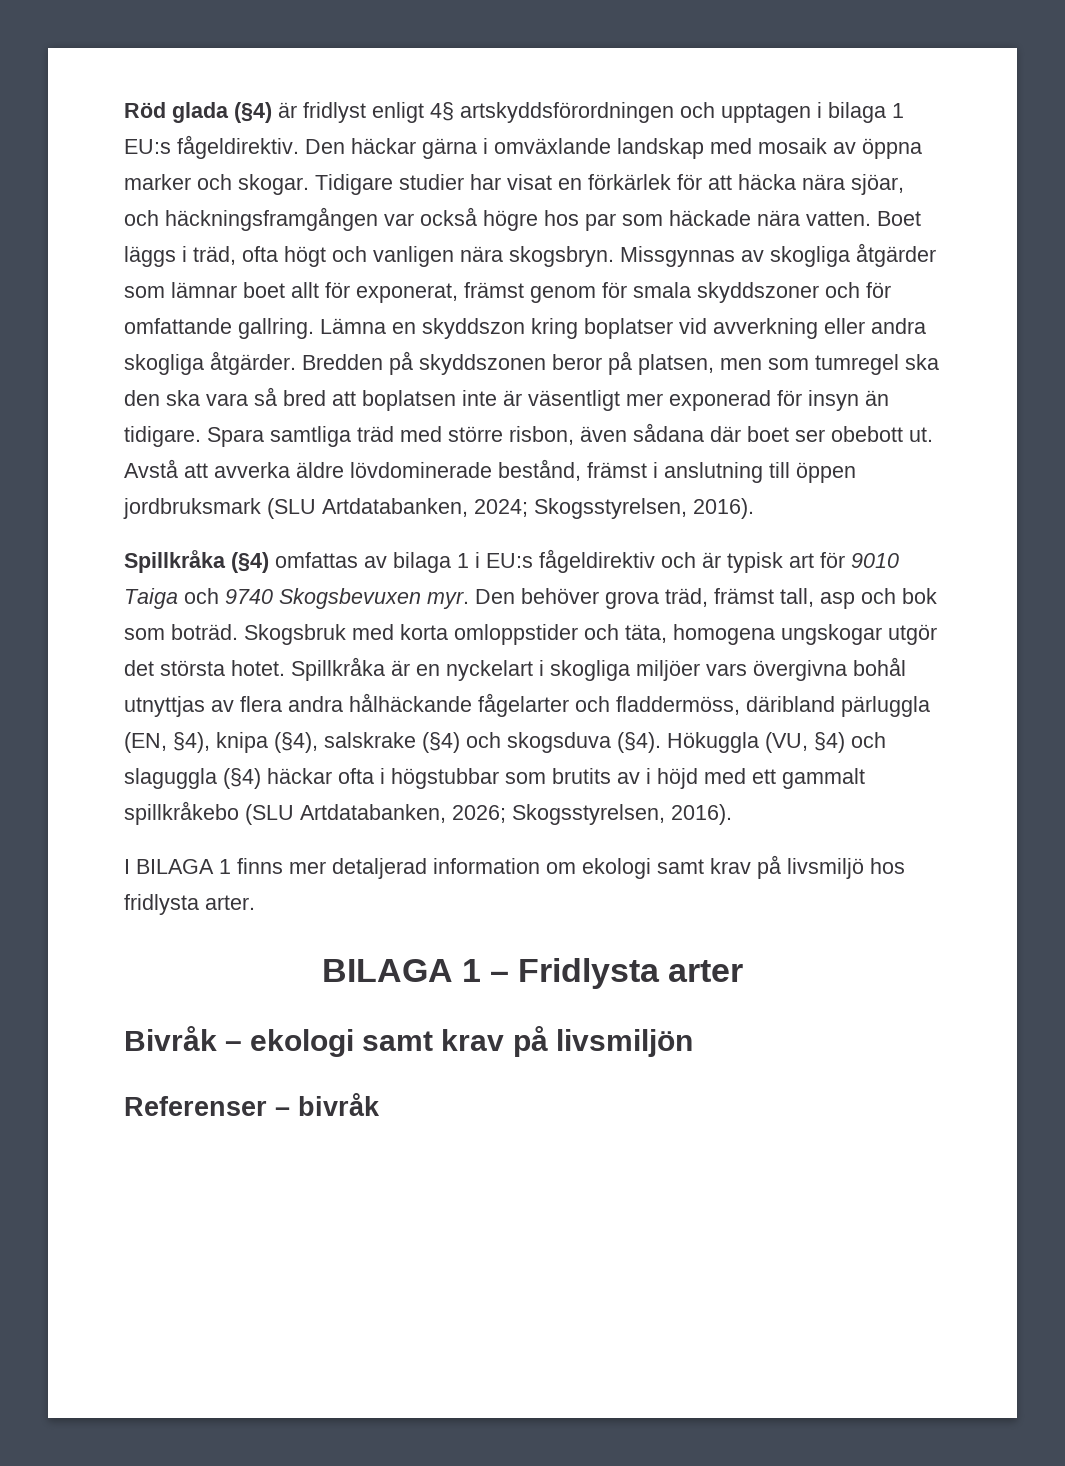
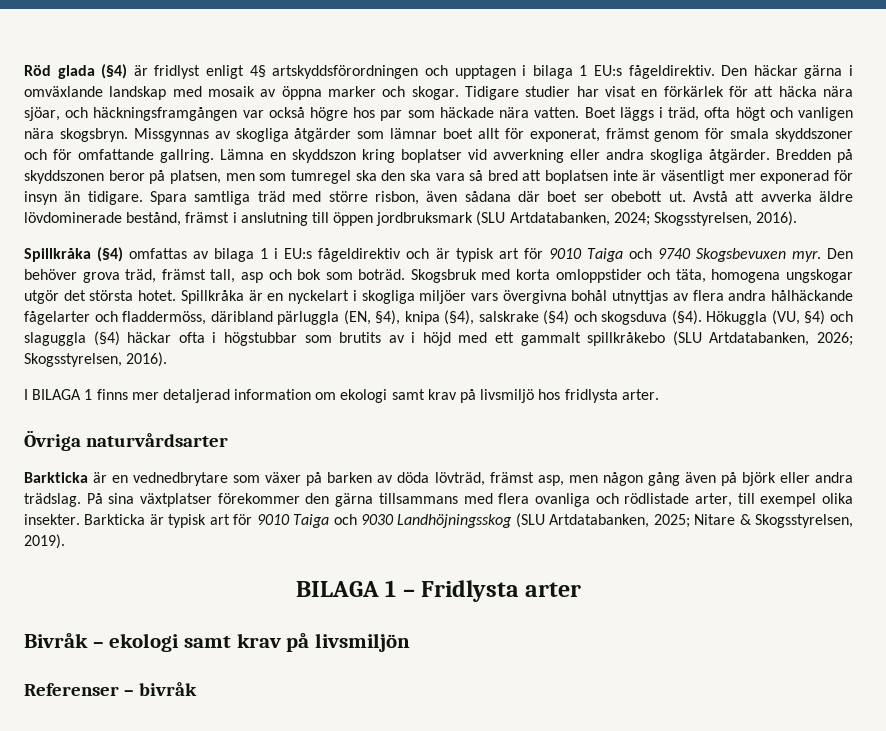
(255, 902) none -> [24,430,228,451] [24,472,853,486] [24,493,853,507] [24,513,853,528] [24,534,65,549] // Övriga naturvårdsarter // Barkticka är en vednedbrytare som växer på barken av döda lövträd, främst asp, men någon gång även på björk eller andra trädslag. På sina växtplatser förekommer den gärna tillsammans med flera ovanliga och rödlistade arter, till exempel olika insekter. Barkticka är typisk art för 9010 Taiga och 9030 Landhöjningsskog (SLU Artdatabanken, 2025; Nitare & Skogsstyrelsen, 2019).

